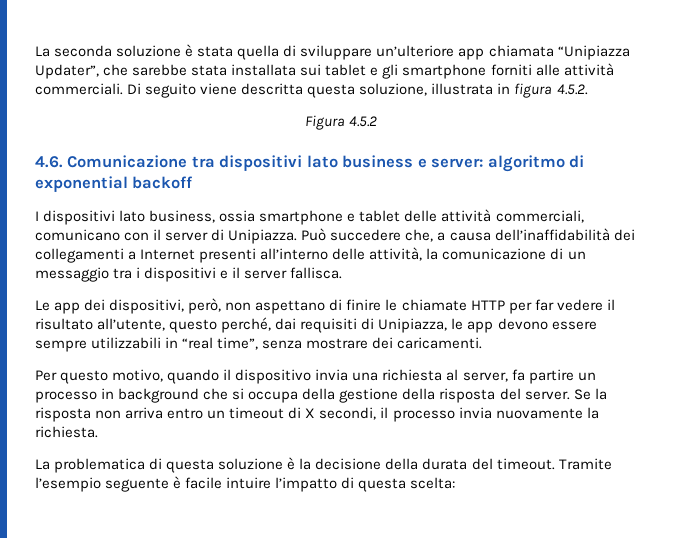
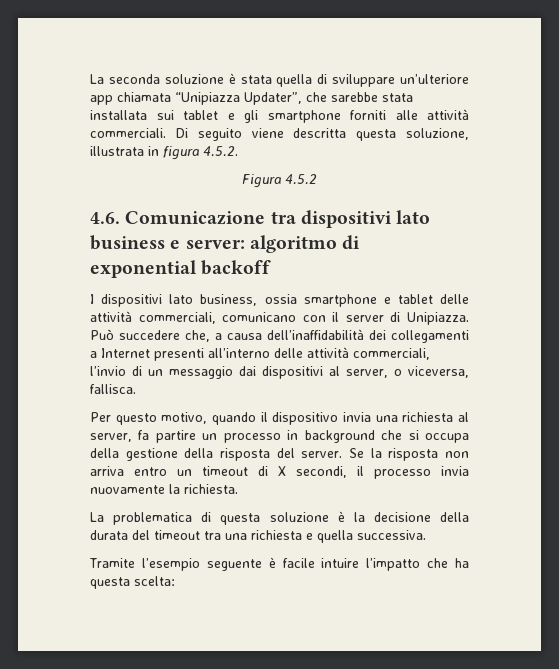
[369,247,586,261] [35,267,343,282] [35,298,615,314] [35,317,597,333] [35,337,483,352] attività, la comunicazione di un messaggio tra i dispositivi e il server fallisca. // Le app dei dispositivi, però, non aspettano di finire le chiamate HTTP per far vedere il risultato all’utente, questo perché, dai requisiti di Unipiazza, le app devono essere sempre utilizzabili in “real time”, senza mostrare dei caricamenti. -> [307,347,430,360] [90,366,469,379] [90,384,136,394] attività commerciali, l’invio di un messaggio dai dispositivi al server, o viceversa, fallisca.
[496,458,555,470] timeout. -> [154,530,426,543] timeout tra una richiesta e quella successiva. //
[341,477,355,489] di -> [427,558,469,568] che ha

